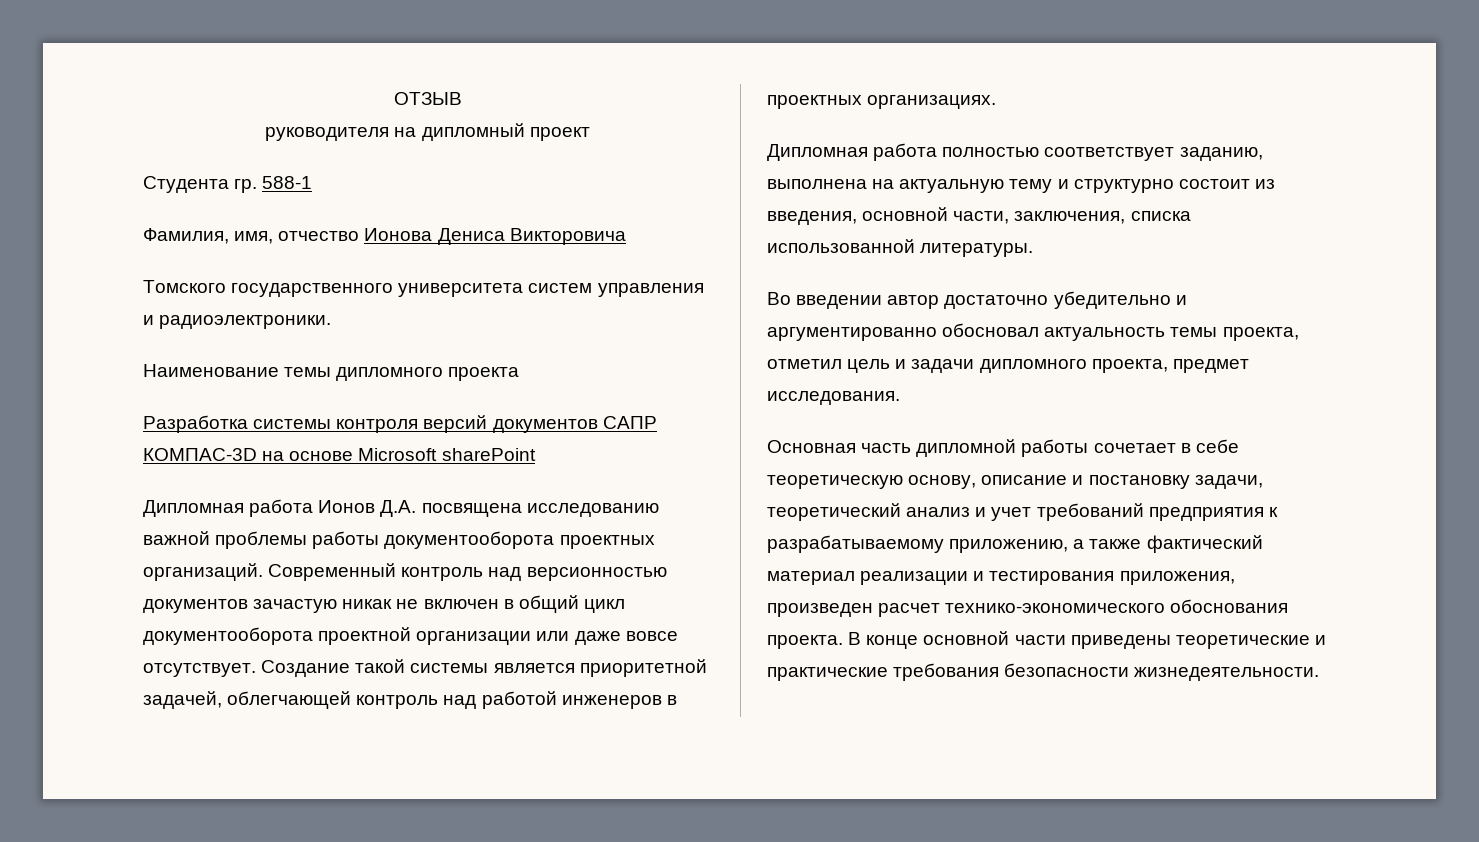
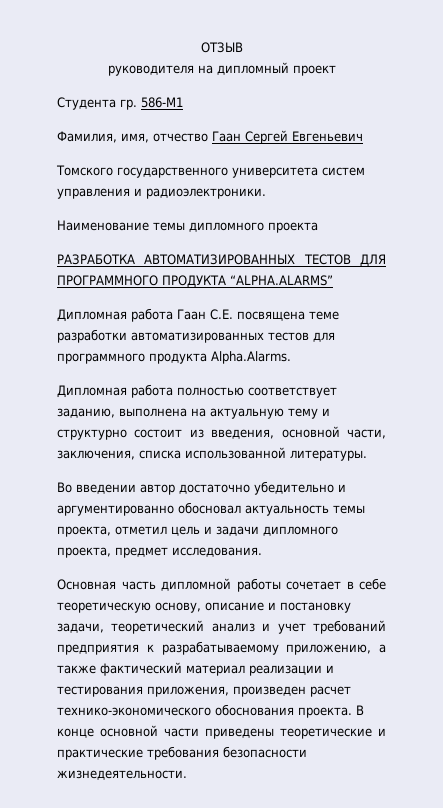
[262,176,313,189] 588-1 -> [141,97,183,108] 586-M1
[364,228,626,245] Ионова Дениса Викторовича -> [212,130,363,144] Гаан Сергей Евгеньевич
[143,415,657,433] [143,448,536,461] [143,499,659,517] [143,531,655,549] [143,563,667,581] [143,595,625,613] [143,627,678,645] [143,659,707,677] [143,691,677,709] [767,95,997,109] Разработка системы контроля версий документов САПР КОМПАС-3D на основе Microsoft sharePoint // Дипломная работа Ионов Д.А. посвящена исследованию важной проблемы работы документооборота проектных организаций. Современный контроль над версионностью документов зачастую никак не включен в общий цикл документооборота проектной организации или даже вовсе отсутствует. Создание такой системы является приоритетной задачей, облегчающей контроль над работой инженеров в проектных организациях. -> [57,254,386,267] [57,275,333,288] [57,308,339,322] [57,329,335,343] [57,351,291,364] РАЗРАБОТКА АВТОМАТИЗИРОВАННЫХ ТЕСТОВ ДЛЯ ПРОГРАММНОГО ПРОДУКТА “ALPHA.ALARMS” // Дипломная работа Гаан С.Е. посвящена теме разработки автоматизированных тестов для программного продукта Alpha.Alarms.

